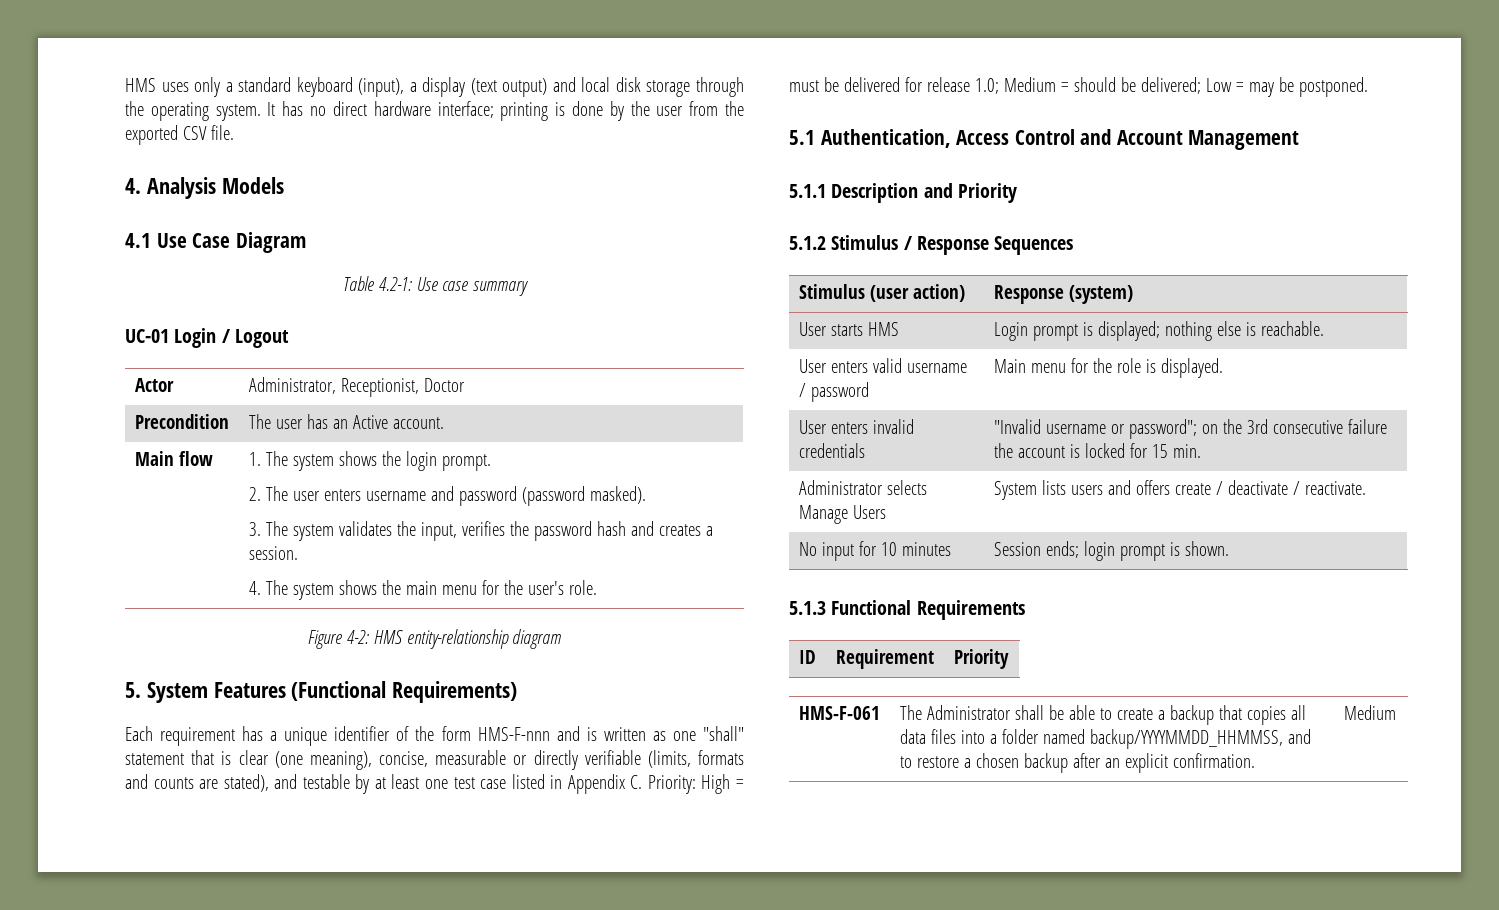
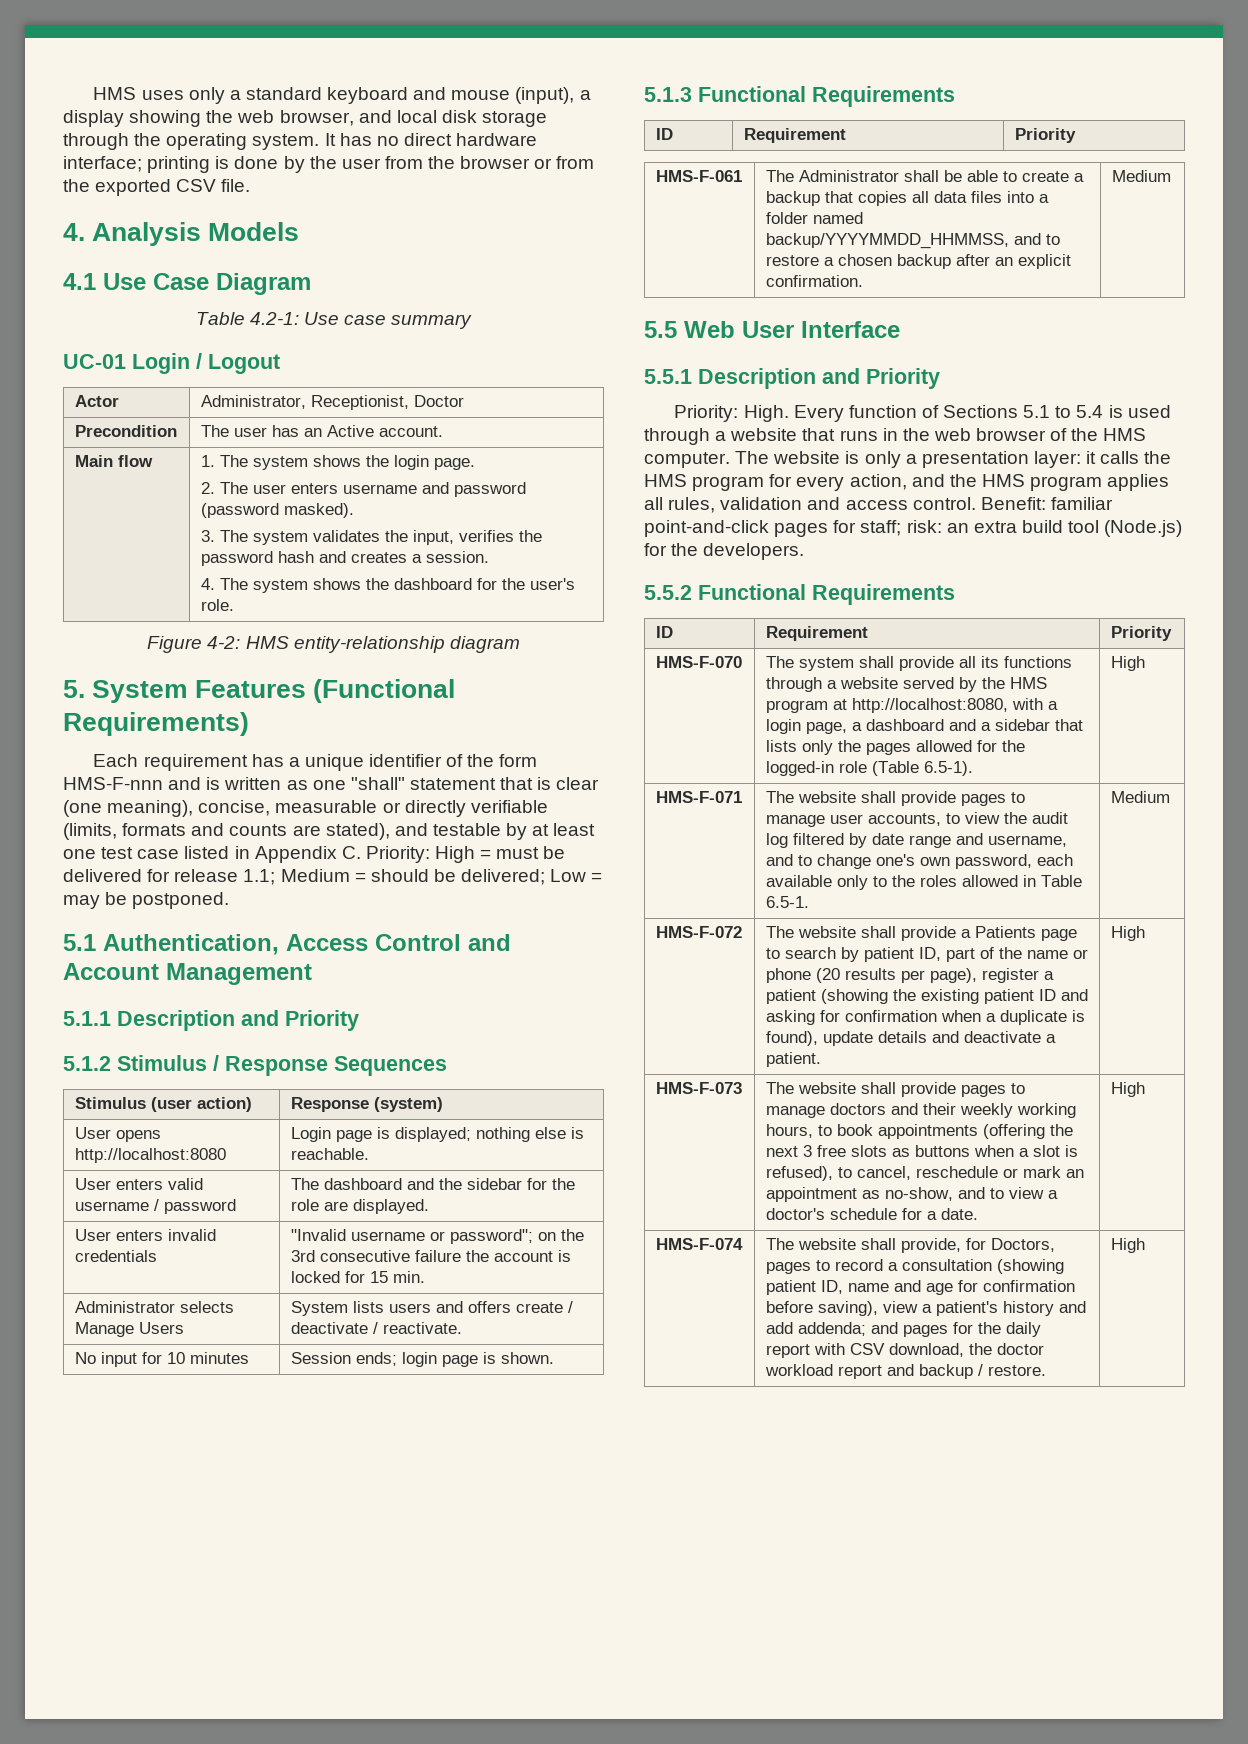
(353, 87) none -> [413,87,511,100] and mouse
[470,78,548,97] (text output) -> [129,110,354,127] showing the web browser,
(744, 108) none -> [460,156,595,169] [63,179,90,192] browser or from the
[441,454,491,471] prompt. -> [433,458,475,470] page.
[405,581,477,595] main menu -> [393,578,472,590] dashboard
[974,78,999,94] 1.0; -> [243,869,276,885] 1.1;
[830,322,899,336] [993,322,1078,341] starts HMS | Login prompt -> [115,1130,161,1142] [74,1148,226,1163] [290,1127,372,1142] opens http://localhost:8080 | Login page
[993,359,1066,373] Main menu -> [290,1178,522,1190] The dashboard and the sidebar
[1145,359,1156,373] is -> [323,1201,348,1211] are
[1119,544,1165,561] prompt -> [441,1355,478,1367] page
(1396, 712) none -> [644,321,900,338] [644,368,940,389] [674,405,1171,422] [644,428,1147,445] [644,451,1172,468] [644,474,1170,491] [644,497,1113,513] [644,520,1183,537] [644,543,805,560] [644,584,955,605] [655,626,673,638] [765,626,868,641] [1110,626,1172,641] [655,656,742,668] [765,656,1072,671] [765,677,1047,692] [765,698,1058,713] [765,719,1083,734] [765,740,1025,755] [765,761,973,776] [1110,656,1145,671] [655,791,742,803] [765,791,1025,806] [765,812,1068,827] [765,833,1067,848] [765,854,1073,869] [765,875,1082,890] [765,896,809,908] [1110,791,1170,803] [655,926,742,938] [765,926,1077,941] [765,947,1088,962] [765,968,1054,983] [765,989,1088,1004] [765,1010,1085,1025] [765,1031,1056,1046] [765,1052,821,1067] [1110,926,1145,941] [655,1082,742,1094] [765,1082,1025,1097] [765,1103,1076,1118] [765,1124,1073,1139] [765,1145,1078,1157] [765,1166,1084,1181] [765,1187,1058,1202] [765,1208,978,1220] [1110,1082,1145,1097] [655,1238,743,1250] [765,1238,1055,1253] [765,1259,1064,1274] [765,1280,1075,1295] [765,1301,1086,1316] [765,1322,1041,1337] [765,1343,1044,1358] [764,1364,1046,1379] [1110,1238,1145,1253] // 5.5 Web User Interface // 5.5.1 Description and Priority // Priority: High. Every function of Sections 5.1 to 5.4 is used through a website that runs in the web browser of the HMS computer. The website is only a presentation layer: it calls the HMS program for every action, and the HMS program applies all rules, validation and access control. Benefit: familiar point-and-click pages for staff; risk: an extra build tool (Node.js) for the developers. // 5.5.2 Functional Requirements // ID | Requirement | Priority // HMS-F-070 | The system shall provide all its functions through a website served by the HMS program at http://localhost:8080, with a login page, a dashboard and a sidebar that lists only the pages allowed for the logged-in role (Table 6.5-1). | High // HMS-F-071 | The website shall provide pages to manage user accounts, to view the audit log filtered by date range and username, and to change one's own password, each available only to the roles allowed in Table 6.5-1. | Medium // HMS-F-072 | The website shall provide a Patients page to search by patient ID, part of the name or phone (20 results per page), register a patient (showing the existing patient ID and asking for confirmation when a duplicate is found), update details and deactivate a patient. | High // HMS-F-073 | The website shall provide pages to manage doctors and their weekly working hours, to book appointments (offering the next 3 free slots as buttons when a slot is refused), to cancel, reschedule or mark an appointment as no-show, and to view a doctor's schedule for a date. | High // HMS-F-074 | The website shall provide, for Doctors, pages to record a consultation (showing patient ID, name and age for confirmation before saving), view a patient's history and add addenda; and pages for the daily report with CSV download, the doctor workload report and backup / restore. | High

